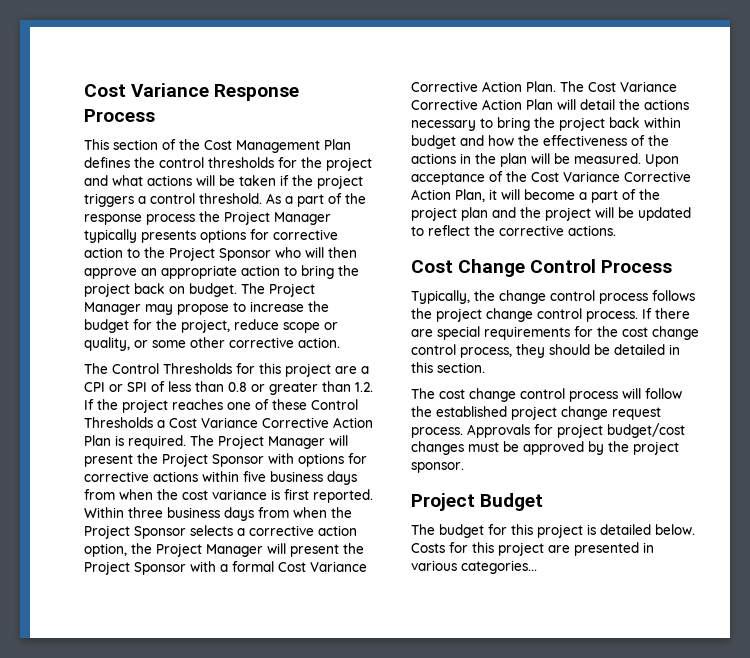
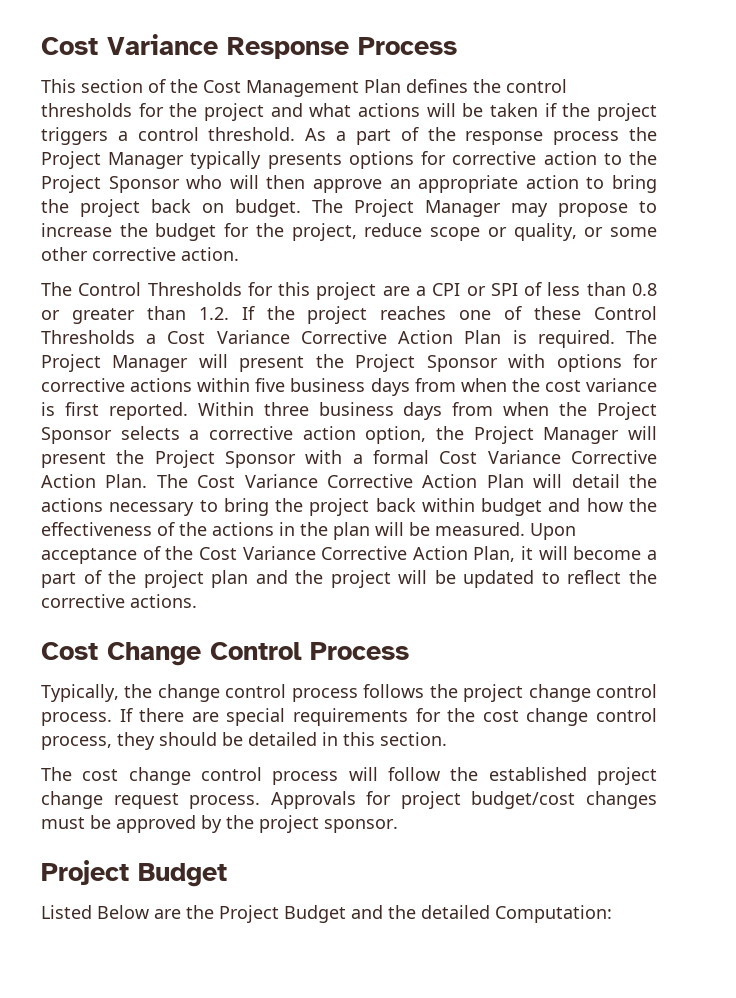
[411,524,695,538] [411,542,654,556] [411,560,537,574] The budget for this project is detailed below. Costs for this project are presented in various categories... -> [41,905,612,923] Listed Below are the Project Budget and the detailed Computation:

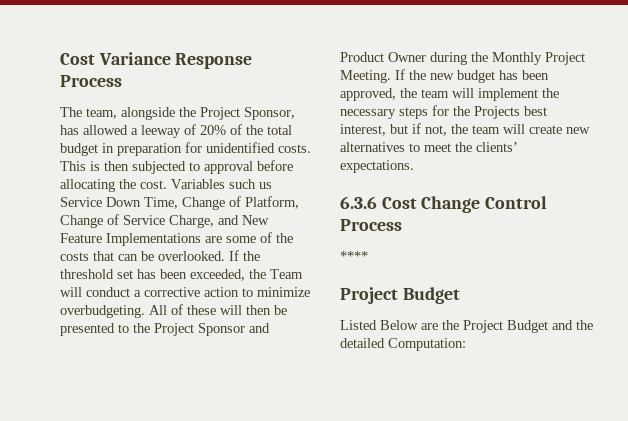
[41,79,567,97] [41,103,657,121] [41,127,657,145] [41,151,657,169] [41,175,658,193] [41,199,657,217] [41,223,658,241] [41,247,239,261] [41,282,657,300] [41,306,658,324] [41,330,657,348] [41,354,659,372] [41,378,658,396] [41,402,657,420] [41,426,658,444] [41,450,657,468] [41,474,657,488] [41,498,657,516] [41,522,576,540] [41,546,657,564] [41,570,658,588] [41,594,197,608] [41,642,409,666] [41,684,658,702] [41,708,658,726] [41,732,447,750] [41,767,657,785] [41,791,657,809] [41,815,398,833] This section of the Cost Management Plan defines the control thresholds for the project and what actions will be taken if the project triggers a control threshold. As a part of the response process the Project Manager typically presents options for corrective action to the Project Sponsor who will then approve an appropriate action to bring the project back on budget. The Project Manager may propose to increase the budget for the project, reduce scope or quality, or some other corrective action. // The Control Thresholds for this project are a CPI or SPI of less than 0.8 or greater than 1.2. If the project reaches one of these Control Thresholds a Cost Variance Corrective Action Plan is required. The Project Manager will present the Project Sponsor with options for corrective actions within five business days from when the cost variance is first reported. Within three business days from when the Project Sponsor selects a corrective action option, the Project Manager will present the Project Sponsor with a formal Cost Variance Corrective Action Plan. The Cost Variance Corrective Action Plan will detail the actions necessary to bring the project back within budget and how the effectiveness of the actions in the plan will be measured. Upon acceptance of the Cost Variance Corrective Action Plan, it will become a part of the project plan and the project will be updated to reflect the corrective actions. // Cost Change Control Process // Typically, the change control process follows the project change control process. If there are special requirements for the cost change control process, they should be detailed in this section. // The cost change control process will follow the established project change request process. Approvals for project budget/cost changes must be approved by the project sponsor. -> [60,107,295,120] [60,124,292,138] [60,142,311,156] [60,160,293,174] [60,179,272,192] [60,196,299,210] [60,214,269,228] [60,232,293,246] [60,250,260,261] [60,269,303,281] [60,287,310,297] [60,304,287,318] [60,323,270,336] [340,52,585,65] [340,69,549,83] [340,88,559,101] [340,105,547,119] [340,123,590,136] [340,142,518,152] [340,160,414,173] [340,196,548,213] [340,219,402,231] [340,251,368,261] The team, alongside the Project Sponsor, has allowed a leeway of 20% of the total budget in preparation for unidentified costs. This is then subjected to approval before allocating the cost. Variables such us Service Down Time, Change of Platform, Change of Service Charge, and New Feature Implementations are some of the costs that can be overlooked. If the threshold set has been exceeded, the Team will conduct a corrective action to minimize overbudgeting. All of these will then be presented to the Project Sponsor and Product Owner during the Monthly Project Meeting. If the new budget has been approved, the team will implement the necessary steps for the Projects best interest, but if not, the team will create new alternatives to meet the clients’ expectations. // 6.3.6 Cost Change Control Process // ****

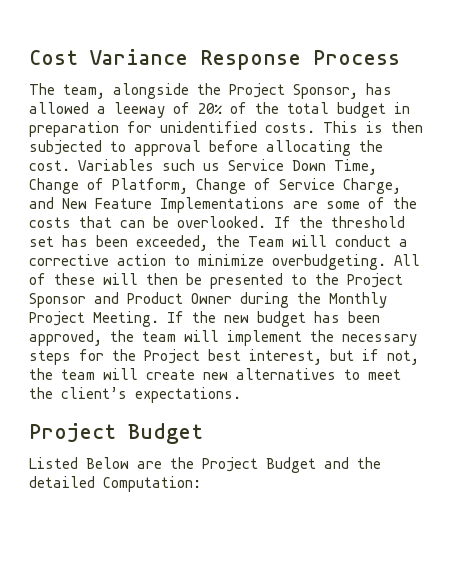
[474,106,520,119] Projects -> [144,349,200,364] Project
[476,142,518,152] clients’ -> [61,387,127,399] client’s
[340,196,548,213] [340,219,402,231] [340,251,368,261] // 6.3.6 Cost Change Control Process // **** -> (241, 395) none

